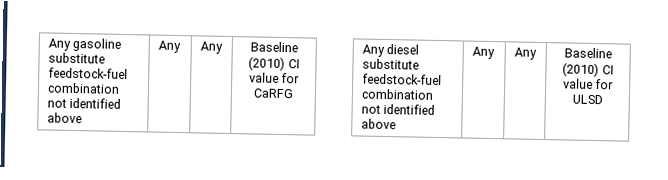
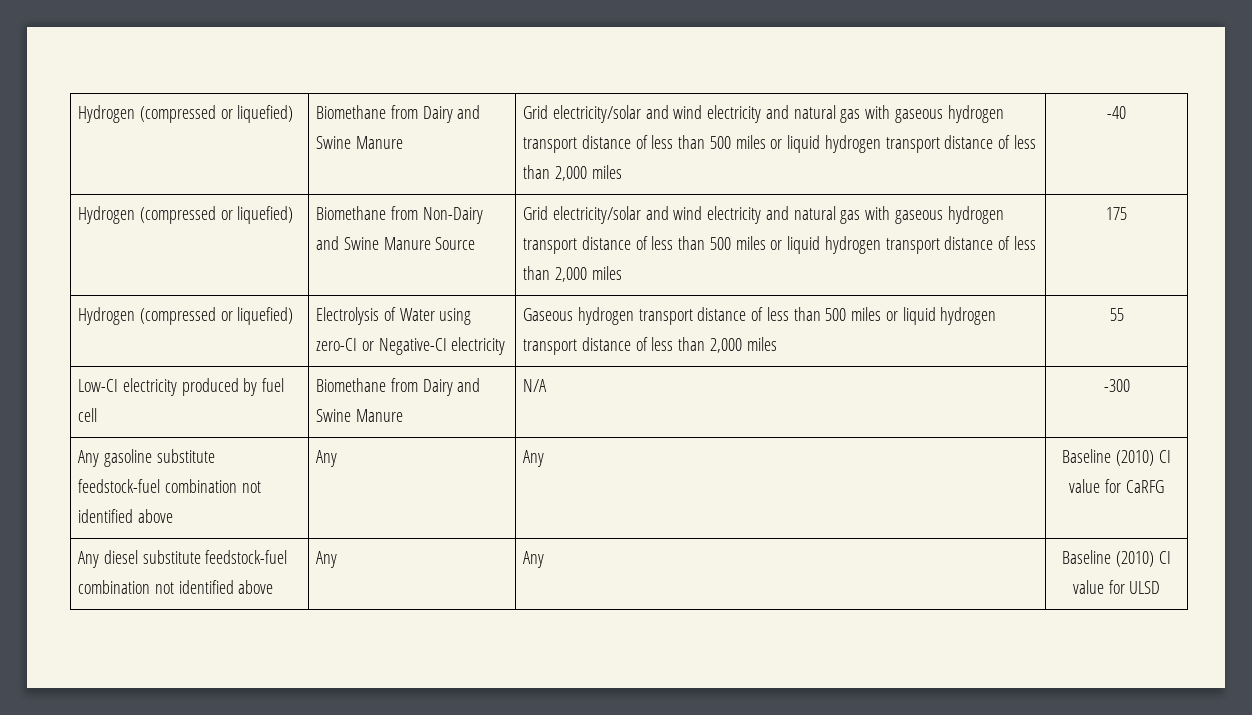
(47, 44) none -> [78,105,294,123] [316,105,481,123] [316,136,404,149] [523,105,1004,123] [523,135,1036,153] [523,165,622,181] [1107,106,1126,119] [78,206,294,224] [316,206,483,224] [316,236,476,250] [523,206,1004,224] [523,236,1036,254] [523,266,622,282] [1106,207,1127,220] [78,307,294,325] [316,307,472,325] [316,337,506,355] [523,307,997,325] [523,337,777,355] [1109,308,1124,321] [78,378,285,396] [78,408,98,422] [316,378,481,396] [316,409,404,422] [523,379,548,392] [1103,379,1130,392] Hydrogen (compressed or liquefied) | Biomethane from Dairy and Swine Manure | Grid electricity/solar and wind electricity and natural gas with gaseous hydrogen transport distance of less than 500 miles or liquid hydrogen transport distance of less than 2,000 miles | -40 // Hydrogen (compressed or liquefied) | Biomethane from Non-Dairy and Swine Manure Source | Grid electricity/solar and wind electricity and natural gas with gaseous hydrogen transport distance of less than 500 miles or liquid hydrogen transport distance of less than 2,000 miles | 175 // Hydrogen (compressed or liquefied) | Electrolysis of Water using zero-CI or Negative-CI electricity | Gaseous hydrogen transport distance of less than 500 miles or liquid hydrogen transport distance of less than 2,000 miles | 55 // Low-CI electricity produced by fuel cell | Biomethane from Dairy and Swine Manure | N/A | -300 //

